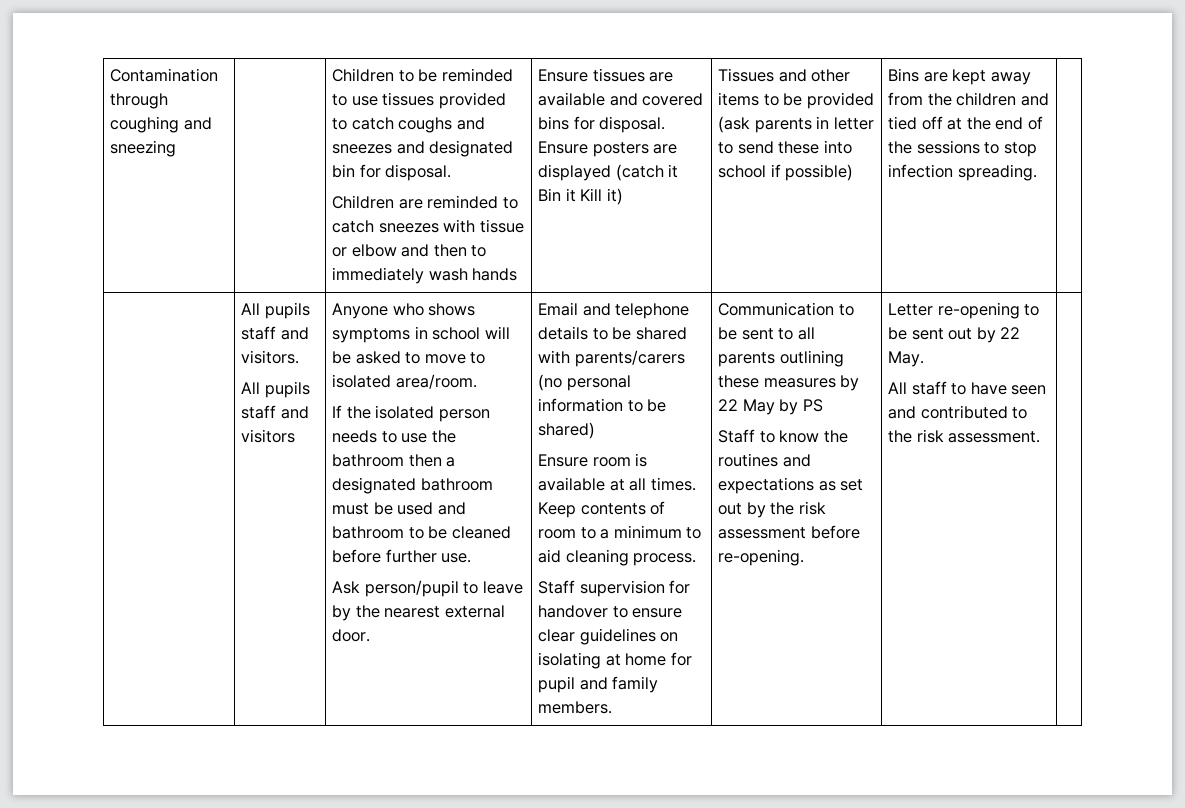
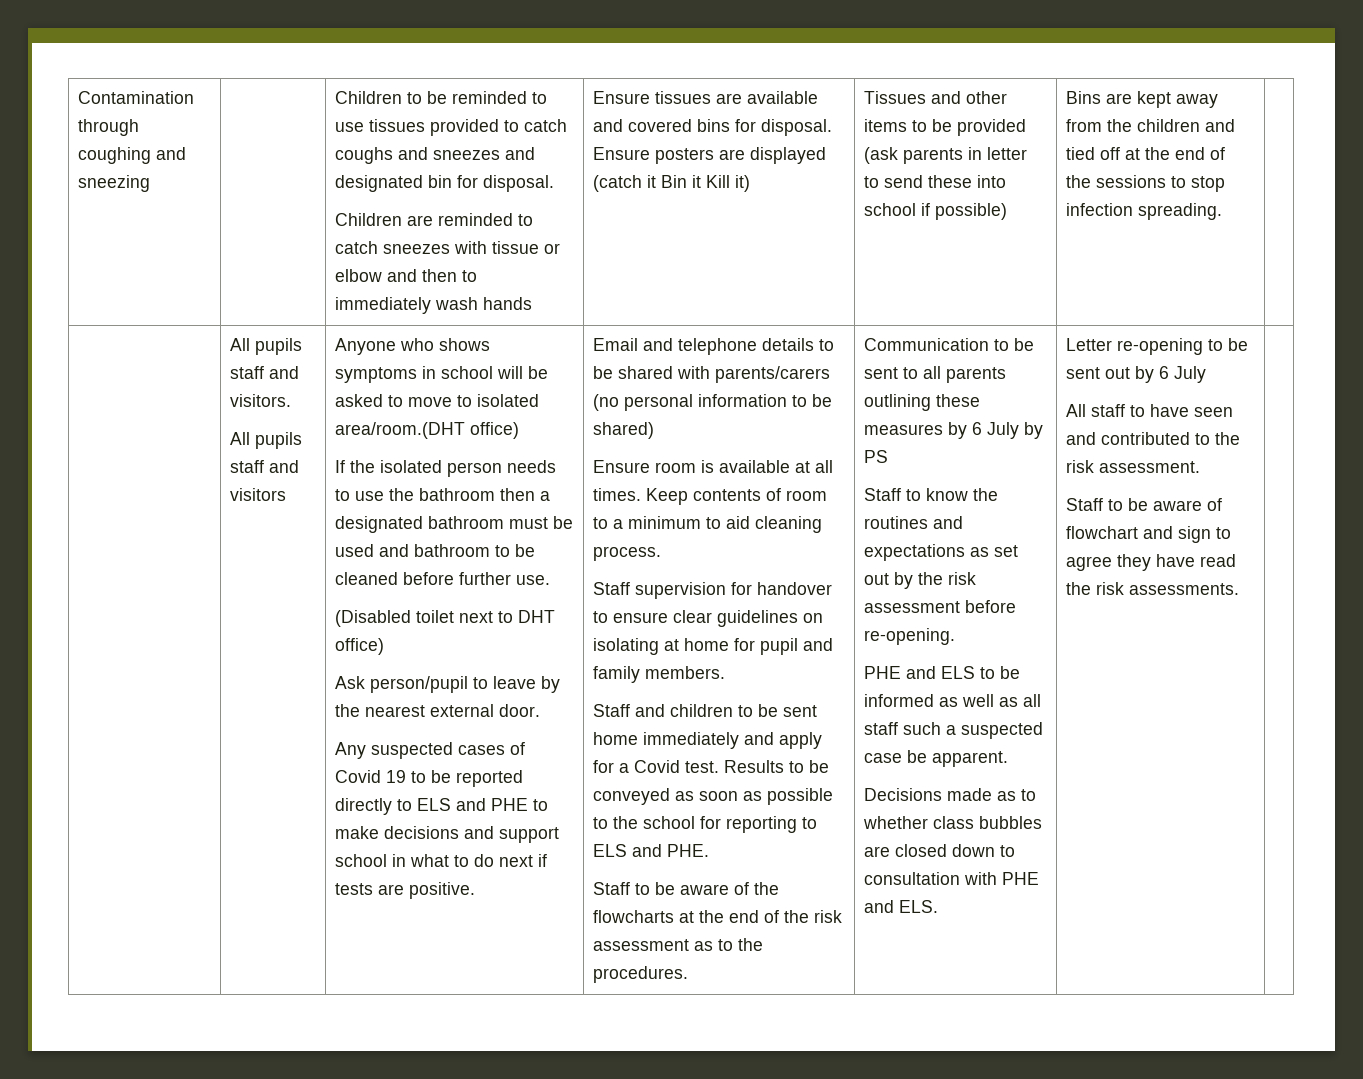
[395,374,477,389] area/room. -> [335,422,520,439] area/room.(DHT office)
(472, 558) none -> [335,610,556,627] [335,638,385,655] // (Disabled toilet next to DHT office)
(371, 635) none -> [335,742,526,759] [335,770,524,787] [335,798,549,815] [335,826,560,843] [335,854,548,867] [335,882,476,899] // Any suspected cases of Covid 19 to be reported directly to ELS and PHE to make decisions and support school in what to do next if tests are positive.
(613, 707) none -> [593,704,818,717] [593,732,823,749] [593,760,830,773] [593,788,834,805] [593,816,818,833] [593,844,710,857] [593,882,780,895] [593,910,843,923] [593,938,764,951] [593,966,689,983] // Staff and children to be sent home immediately and apply for a Covid test. Results to be conveyed as soon as possible to the school for reporting to ELS and PHE. // Staff to be aware of the flowcharts at the end of the risk assessment as to the procedures.
[718,399,775,415] 22 May -> [972,422,1020,439] 6 July
(805, 557) none -> [864,666,1021,679] [864,694,1042,707] [864,722,1044,739] [864,750,1009,767] [864,788,1037,801] [863,816,1043,829] [864,844,1016,857] [864,872,1040,885] [864,900,939,913] // PHE and ELS to be informed as well as all staff such a suspected case be apparent. // Decisions made as to whether class bubbles are closed down to consultation with PHE and ELS.
[1000,327,1021,339] [888,351,925,367] 22 May. -> [1159,366,1207,383] 6 July
(1041, 437) none -> [1066,498,1223,511] [1066,526,1232,543] [1066,554,1237,571] [1066,582,1240,595] // Staff to be aware of flowchart and sign to agree they have read the risk assessments.

